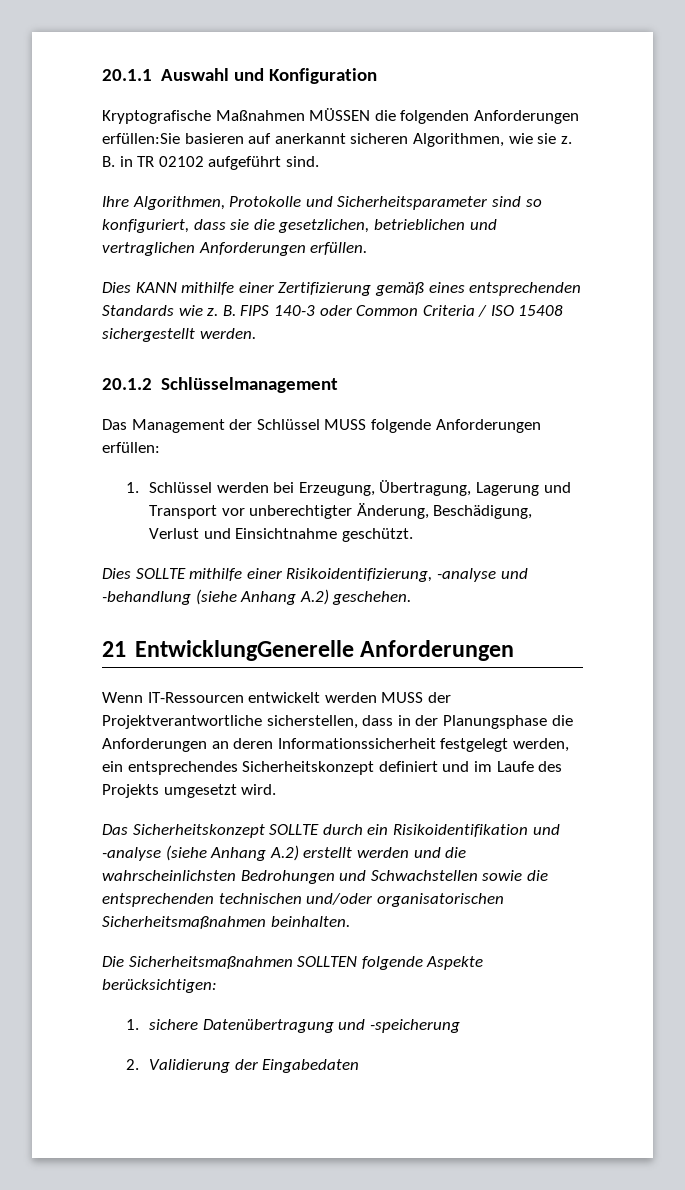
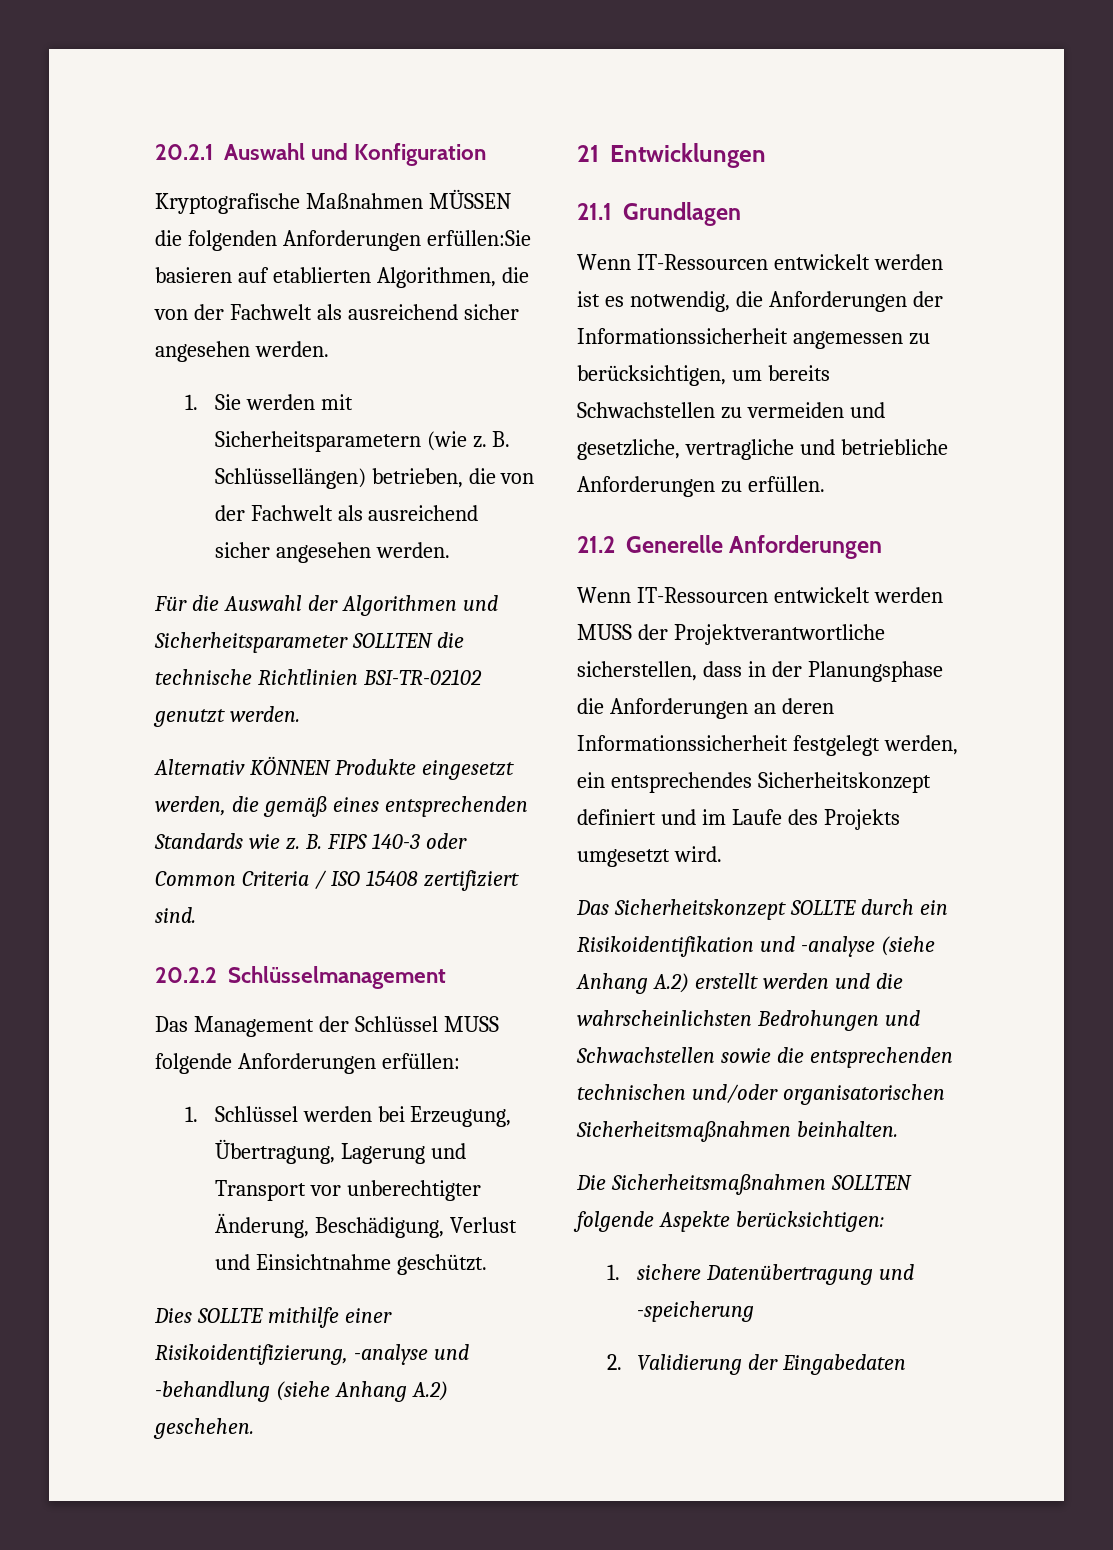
[102,69,152,81] 20.1.1 -> [155,144,213,160] 20.2.1
[274,133,572,147] [102,156,319,170] [102,196,542,210] [102,219,497,233] [102,242,368,256] [102,282,372,296] anerkannt sicheren Algorithmen, wie sie z. B. in TR 02102 aufgeführt sind. // Ihre Algorithmen, Protokolle und Sicherheitsparameter sind so konfiguriert, dass sie die gesetzlichen, betrieblichen und vertraglichen Anforderungen erfüllen. // Dies KANN mithilfe einer Zertifizierung -> [272,267,529,288] [154,304,519,320] [155,341,329,362] [184,394,353,410] [214,431,511,452] [214,468,535,489] [214,505,479,521] [214,542,450,563] [154,595,498,616] [154,632,464,653] [155,669,482,685] [153,706,300,727] [154,756,514,780] [155,796,259,816] etablierten Algorithmen, die von der Fachwelt als ausreichend sicher angesehen werden. // 1. Sie werden mit Sicherheitsparametern (wie z. B. Schlüssellängen) betrieben, die von der Fachwelt als ausreichend sicher angesehen werden. // Für die Auswahl der Algorithmen und Sicherheitsparameter SOLLTEN die technische Richtlinien BSI-TR-02102 genutzt werden. // Alternativ KÖNNEN Produkte eingesetzt werden, die
[102,328,256,342] [102,378,152,390] sichergestellt werden. // 20.1.2 -> [423,870,519,891] [155,907,196,923] [155,967,217,983] zertifiziert sind. // 20.2.2
[134,640,354,661] EntwicklungGenerelle -> [610,143,766,168] [577,202,741,226] [577,254,943,270] [577,291,943,312] [577,328,930,349] [577,365,830,386] [577,402,885,419] [577,439,948,460] [577,476,825,497] [577,535,723,553] Entwicklungen // 21.1 Grundlagen // Wenn IT-Ressourcen entwickelt werden ist es notwendig, die Anforderungen der Informationssicherheit angemessen zu berücksichtigen, um bereits Schwachstellen zu vermeiden und gesetzliche, vertragliche und betriebliche Anforderungen zu erfüllen. // 21.2 Generelle

